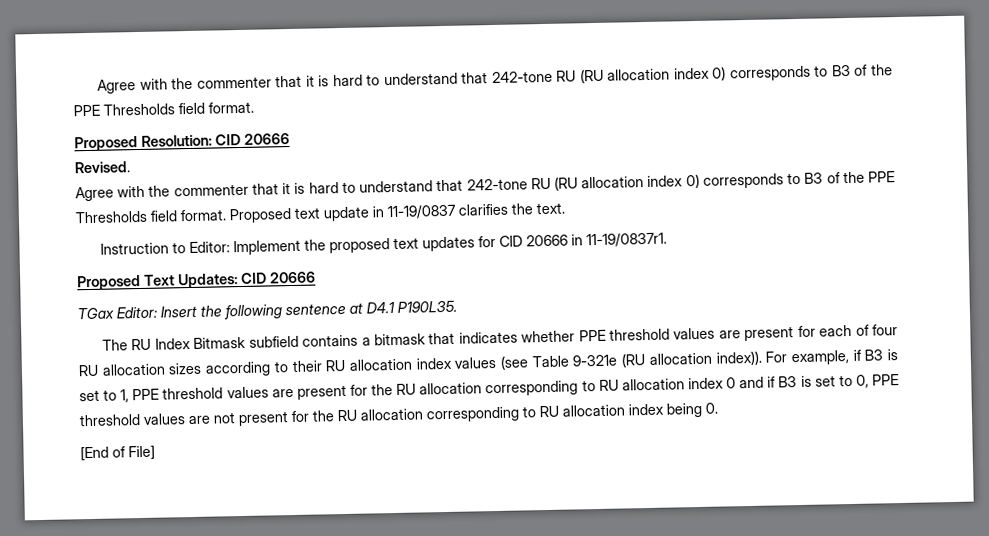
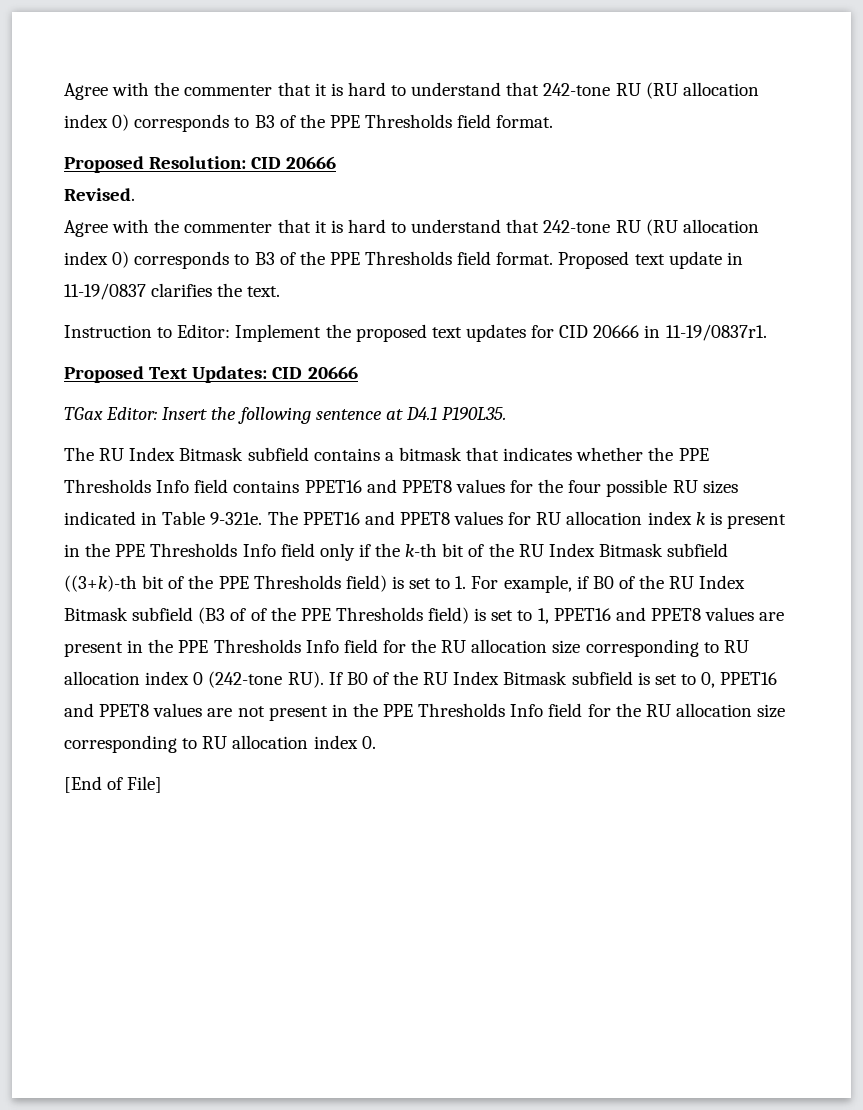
[578,324,898,342] [78,349,899,377] [79,382,483,403] PPE threshold values are present for each of four RU allocation sizes according to their RU allocation index values (see Table 9-321e (RU allocation index)). For example, if B3 is set to 1, PPE threshold values are present for the RU allocation -> [648,447,709,461] [64,479,738,497] [64,511,786,529] [64,543,729,561] [64,575,746,593] [64,607,785,624] [64,639,581,657] the PPE Thresholds Info field contains PPET16 and PPET8 values for the four possible RU sizes indicated in Table 9-321e. The PPET16 and PPET8 values for RU allocation index k is present in the PPE Thresholds Info field only if the k-th bit of the RU Index Bitmask subfield ((3+k)-th bit of the PPE Thresholds field) is set to 1. For example, if B0 of the RU Index Bitmask subfield (B3 of of the PPE Thresholds field) is set to 1, PPET16 and PPET8 values are present in the PPE Thresholds Info field for the RU allocation size
[739,376,798,389] and if B3 -> [208,671,633,688] (242-tone RU). If B0 of the RU Index Bitmask subfield
[872,374,900,386] [79,414,141,427] PPE threshold -> [720,672,778,685] [64,703,150,717] PPET16 and PPET8
[291,402,702,423] for the RU allocation corresponding to RU allocation index being -> [331,703,786,718] [64,735,358,753] in the PPE Thresholds Info field for the RU allocation size corresponding to RU allocation index

